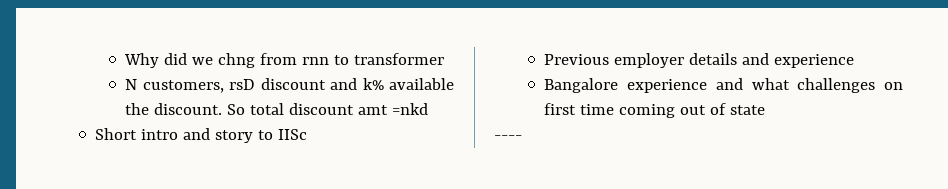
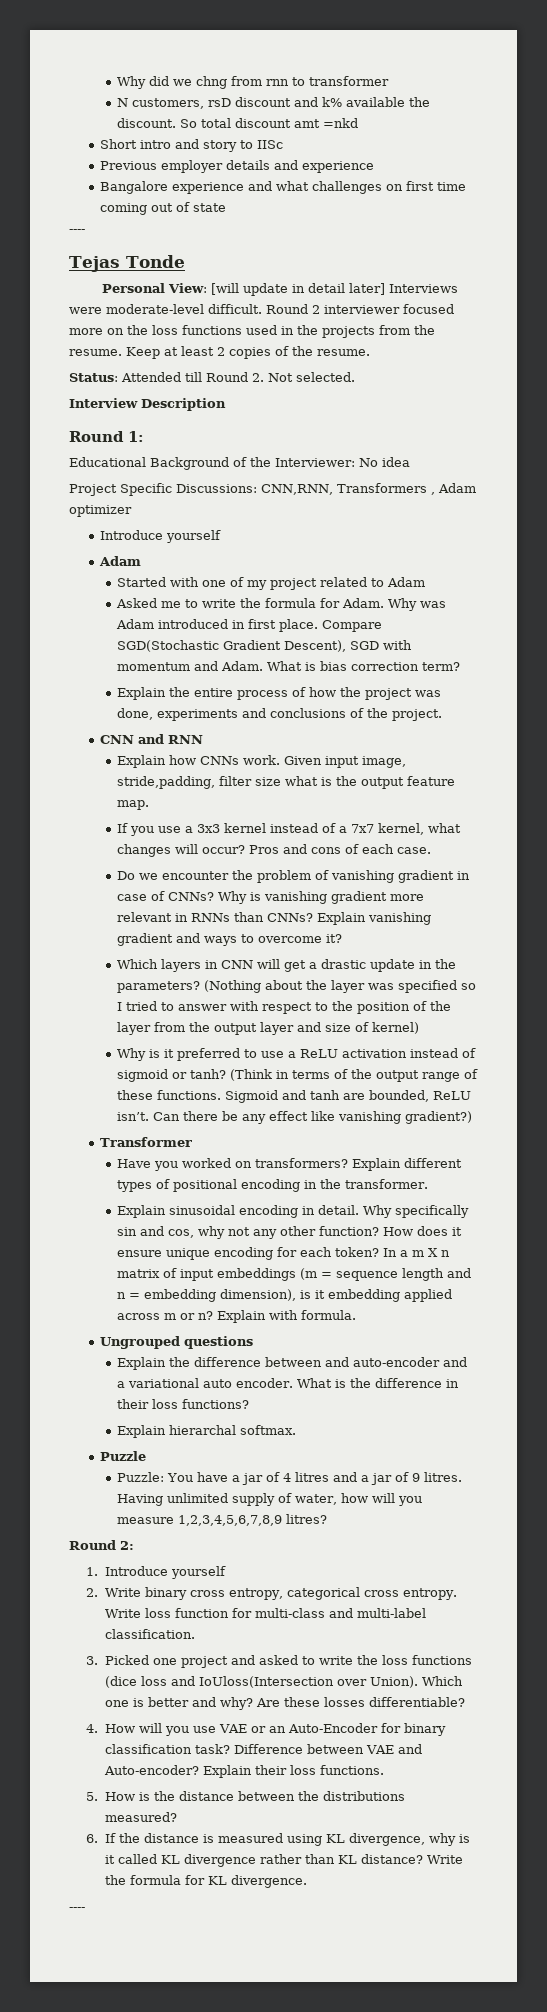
(522, 137) none -> [69,255,185,272] [101,283,458,296] [69,304,454,314] [69,325,435,338] [69,346,370,359] [69,372,355,382] [69,398,226,411] [69,431,144,442] [69,457,410,470] [69,483,476,496] [69,505,132,517] [100,530,222,543] [99,556,142,566] [117,577,426,590] [116,598,447,611] [116,619,383,632] [117,640,413,652] [117,661,461,671] [117,687,442,700] [117,708,443,721] [100,734,204,744] [117,755,407,768] [117,776,456,789] [117,800,150,810] [117,823,462,836] [117,844,432,857] [117,870,471,883] [117,891,425,904] [117,912,432,925] [117,933,343,946] [117,959,457,972] [117,980,477,993] [117,1001,452,1014] [117,1022,420,1035] [117,1048,477,1061] [117,1069,479,1082] [117,1090,472,1103] [117,1111,473,1124] [100,1137,193,1147] [117,1158,463,1171] [117,1179,429,1192] [117,1205,470,1218] [117,1226,463,1239] [117,1247,451,1260] [117,1268,472,1281] [117,1289,453,1302] [117,1310,357,1323] [100,1336,254,1349] [117,1357,468,1370] [117,1378,460,1388] [117,1399,250,1409] [117,1425,297,1438] [100,1451,147,1461] [117,1472,463,1485] [117,1493,423,1506] [117,1514,328,1526] [69,1540,134,1550] [86,1566,226,1579] [86,1587,457,1600] [104,1608,426,1618] [104,1629,195,1639] [86,1655,472,1668] [104,1676,463,1688] [104,1697,465,1710] [86,1723,446,1736] [104,1744,422,1754] [103,1765,384,1778] [86,1791,405,1801] [104,1812,177,1822] [86,1833,470,1846] [104,1854,463,1867] [104,1875,307,1888] [69,1907,85,1911] // Tejas Tonde // Personal View: [will update in detail later] Interviews were moderate-level difficult. Round 2 interviewer focused more on the loss functions used in the projects from the resume. Keep at least 2 copies of the resume. // Status: Attended till Round 2. Not selected. // Interview Description // Round 1: // Educational Background of the Interviewer: No idea // Project Specific Discussions: CNN,RNN, Transformers , Adam optimizer // Introduce yourself // Adam // Started with one of my project related to Adam // Asked me to write the formula for Adam. Why was Adam introduced in first place. Compare SGD(Stochastic Gradient Descent), SGD with momentum and Adam. What is bias correction term? // Explain the entire process of how the project was done, experiments and conclusions of the project. // CNN and RNN // Explain how CNNs work. Given input image, stride,padding, filter size what is the output feature map. // If you use a 3x3 kernel instead of a 7x7 kernel, what changes will occur? Pros and cons of each case. // Do we encounter the problem of vanishing gradient in case of CNNs? Why is vanishing gradient more relevant in RNNs than CNNs? Explain vanishing gradient and ways to overcome it? // Which layers in CNN will get a drastic update in the parameters? (Nothing about the layer was specified so I tried to answer with respect to the position of the layer from the output layer and size of kernel) // Why is it preferred to use a ReLU activation instead of sigmoid or tanh? (Think in terms of the output range of these functions. Sigmoid and tanh are bounded, ReLU isn’t. Can there be any effect like vanishing gradient?) // Transformer // Have you worked on transformers? Explain different types of positional encoding in the transformer. // Explain sinusoidal encoding in detail. Why specifically sin and cos, why not any other function? How does it ensure unique encoding for each token? In a m X n matrix of input embeddings (m = sequence length and n = embedding dimension), is it embedding applied across m or n? Explain with formula. // Ungrouped questions // Explain the difference between and auto-encoder and a variational auto encoder. What is the difference in their loss functions? // Explain hierarchal softmax. // Puzzle // Puzzle: You have a jar of 4 litres and a jar of 9 litres. Having unlimited supply of water, how will you measure 1,2,3,4,5,6,7,8,9 litres? // Round 2: // 1. Introduce yourself // 2. Write binary cross entropy, categorical cross entropy. Write loss function for multi-class and multi-label classification. // 3. Picked one project and asked to write the loss functions (dice loss and IoUloss(Intersection over Union). Which one is better and why? Are these losses differentiable? // 4. How will you use VAE or an Auto-Encoder for binary classification task? Difference between VAE and Auto-encoder? Explain their loss functions. // 5. How is the distance between the distributions measured? // 6. If the distance is measured using KL divergence, why is it called KL divergence rather than KL distance? Write the formula for KL divergence. // ----

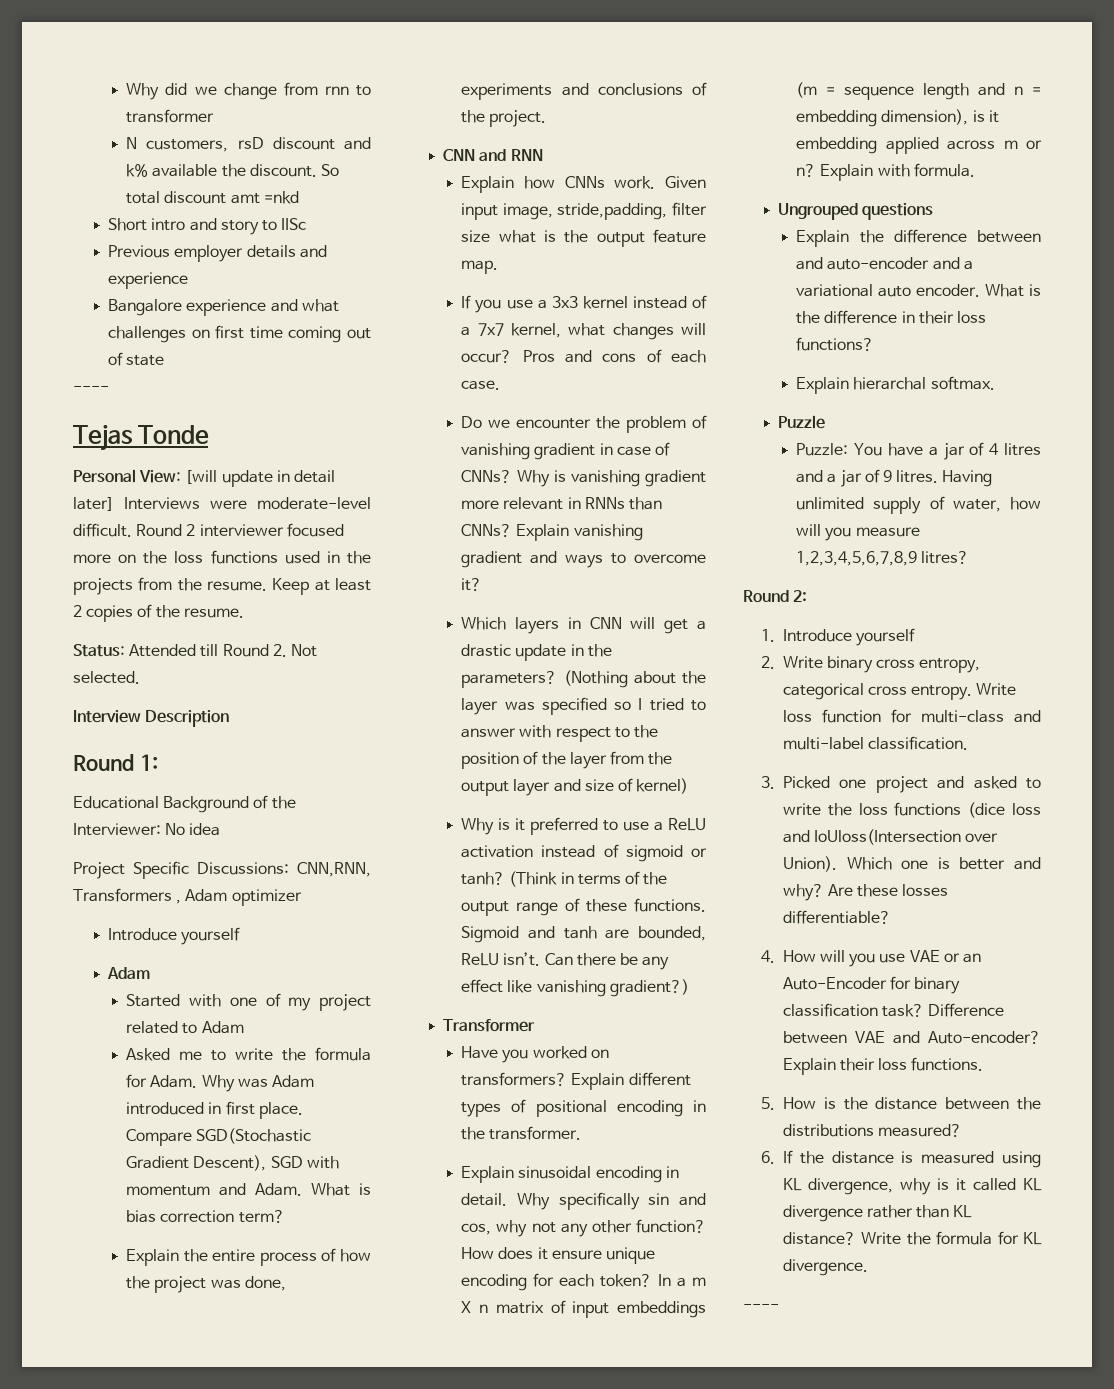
[196,76,228,89] chng -> [223,83,277,100] change

